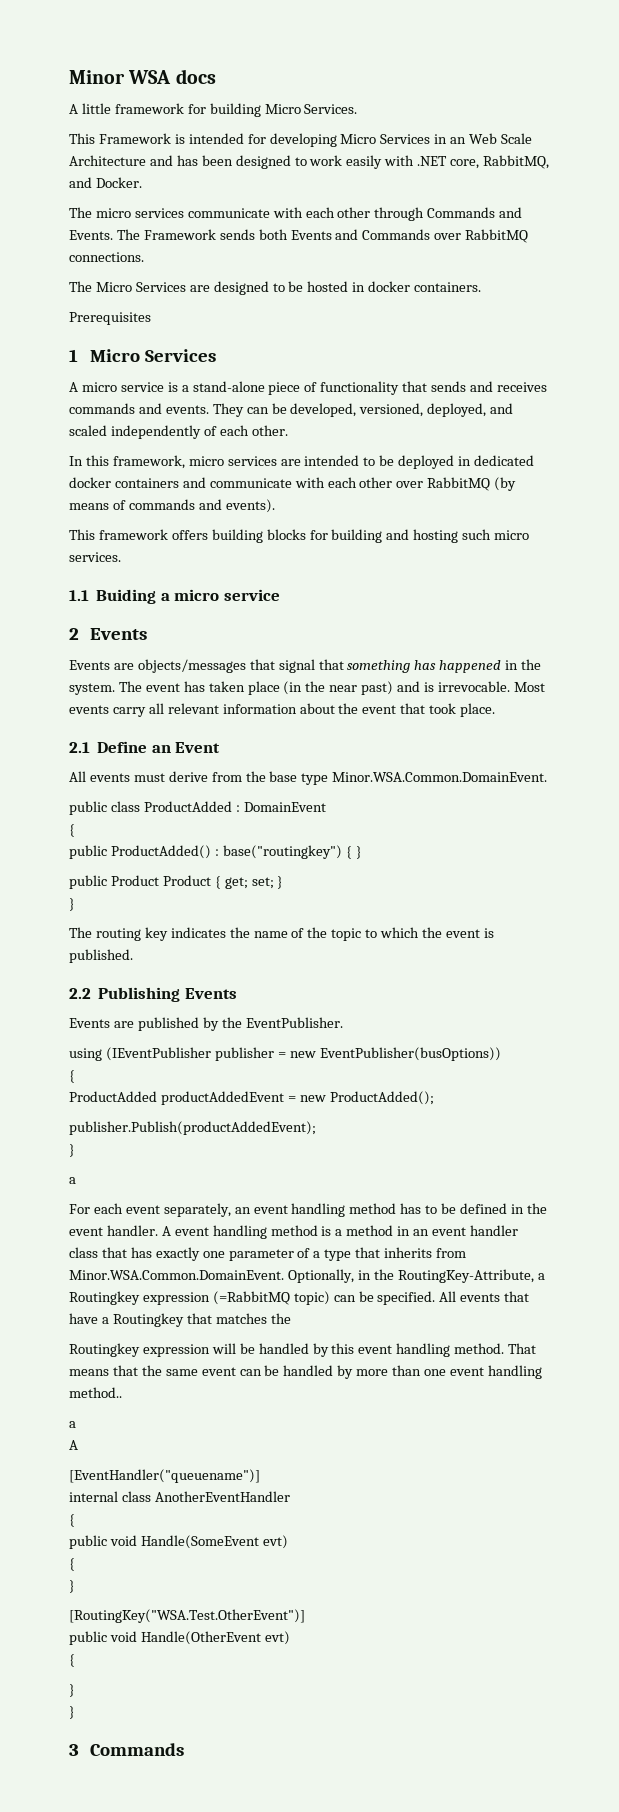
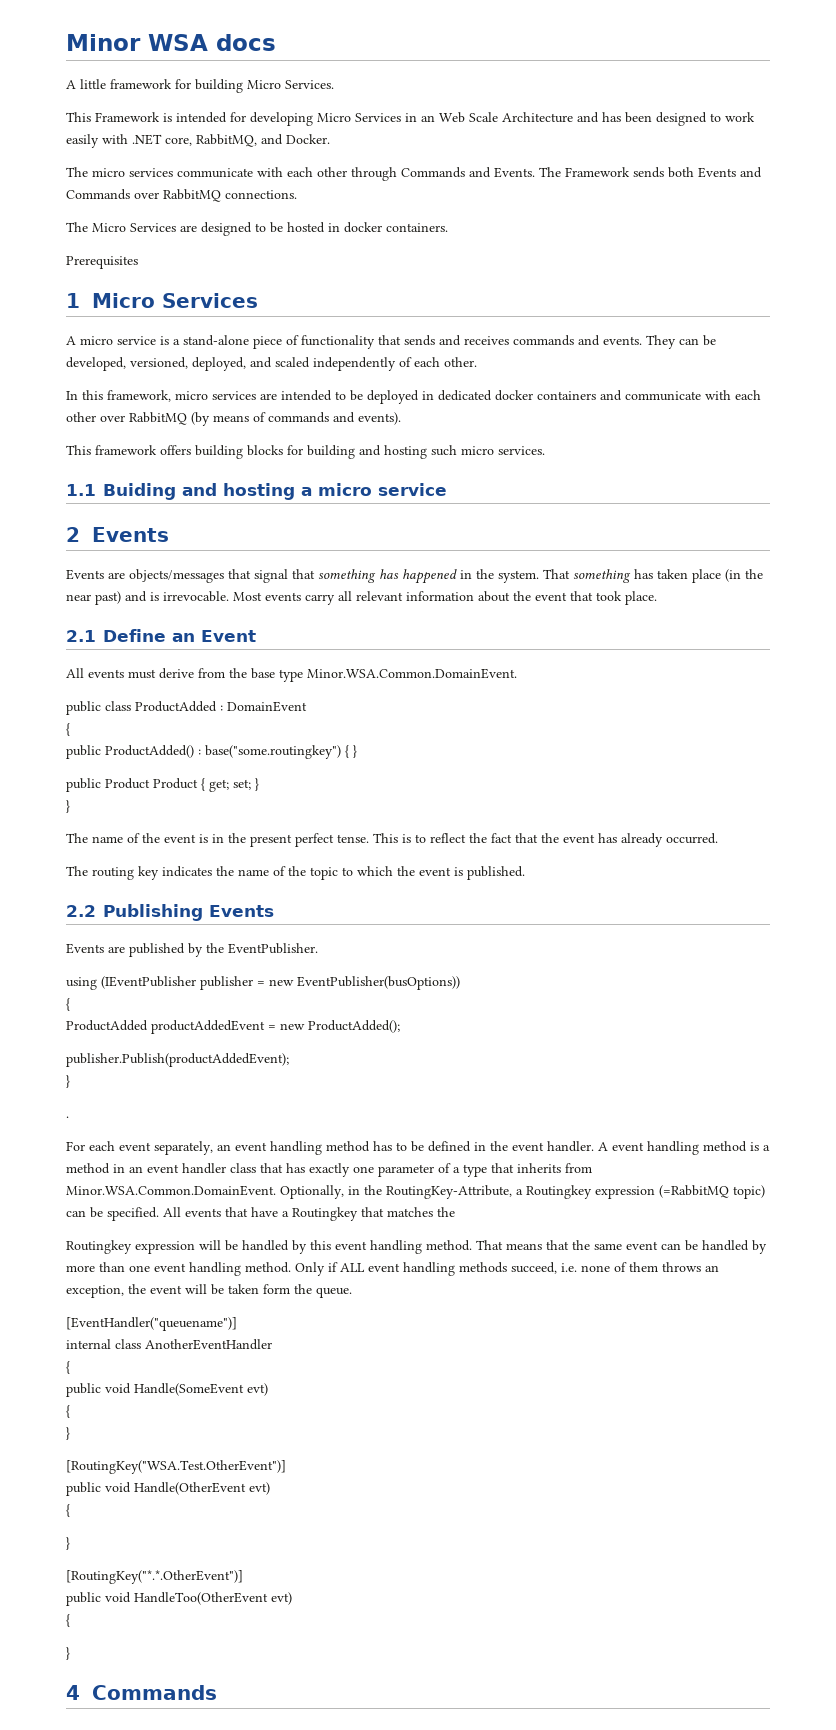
(157, 596) none -> [182,483,295,500] and hosting
[118,681,180,692] The event -> [543,569,631,583] That something
[222,845,342,859] base("routingkey") -> [205,745,341,759] base("some.routingkey")
(75, 904) none -> [66,833,718,847] // The name of the event is in the present perfect tense. This is to reflect the fact that the event has already occurred.
[69,1177,76,1184] a -> [66,1116,69,1118] .
[69,1387,122,1398] [69,1421,76,1428] [69,1440,78,1450] method.. // a // A -> [245,1262,719,1276] [66,1284,352,1298] method. Only if ALL event handling methods succeed, i.e. none of them throws an exception, the event will be taken form the queue.
[69,1706,75,1719] [69,1744,79,1756] // } // 3 -> [66,1570,243,1584] [66,1592,292,1606] [66,1614,70,1627] [66,1647,70,1660] [66,1685,80,1700] // [RoutingKey("*.*.OtherEvent")] // public void HandleToo(OtherEvent evt) // { // } // 4

